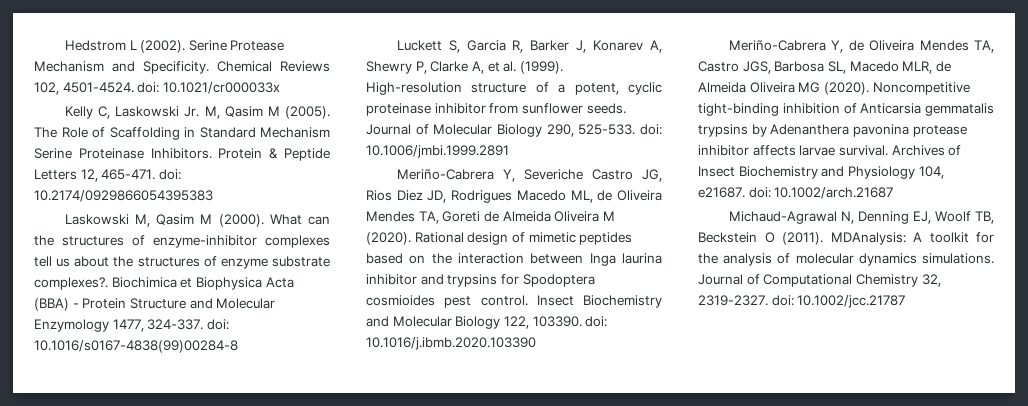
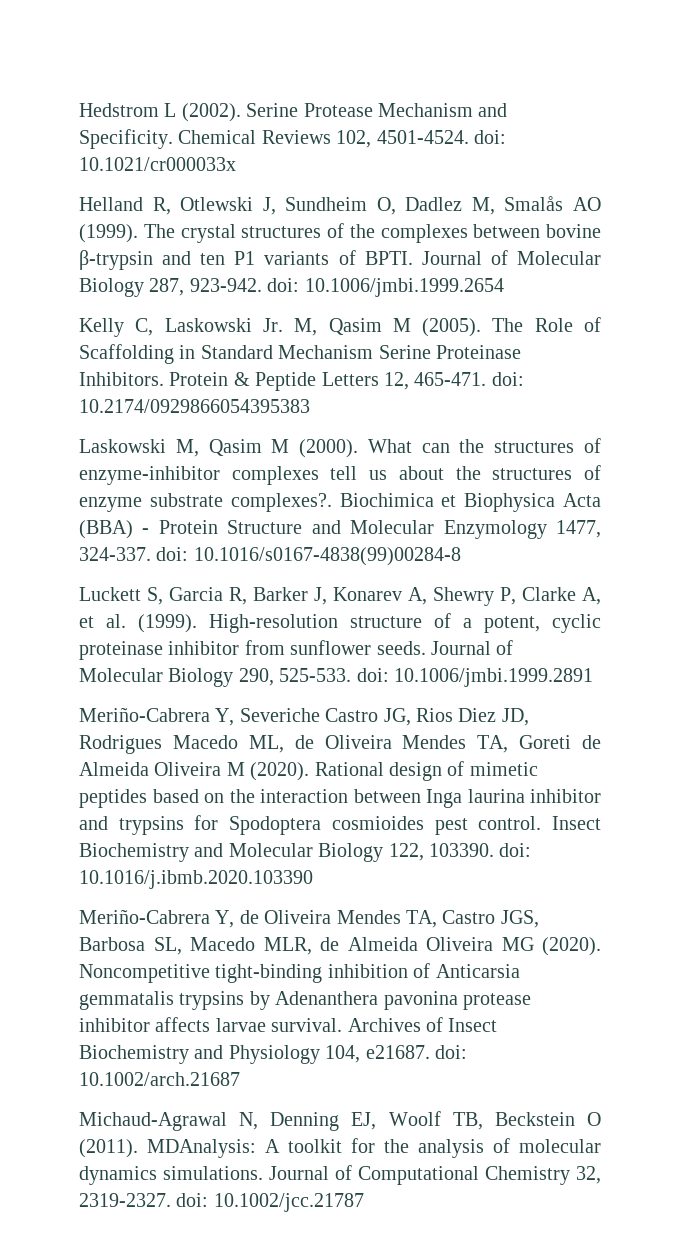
(280, 88) none -> [79,196,601,215] [79,223,601,243] [79,250,601,270] [79,278,504,297] // Helland R, Otlewski J, Sundheim O, Dadlez M, Smalås AO (1999). The crystal structures of the complexes between bovine β-trypsin and ten P1 variants of BPTI. Journal of Molecular Biology 287, 923-942. doi: 10.1006/jmbi.1999.2654

